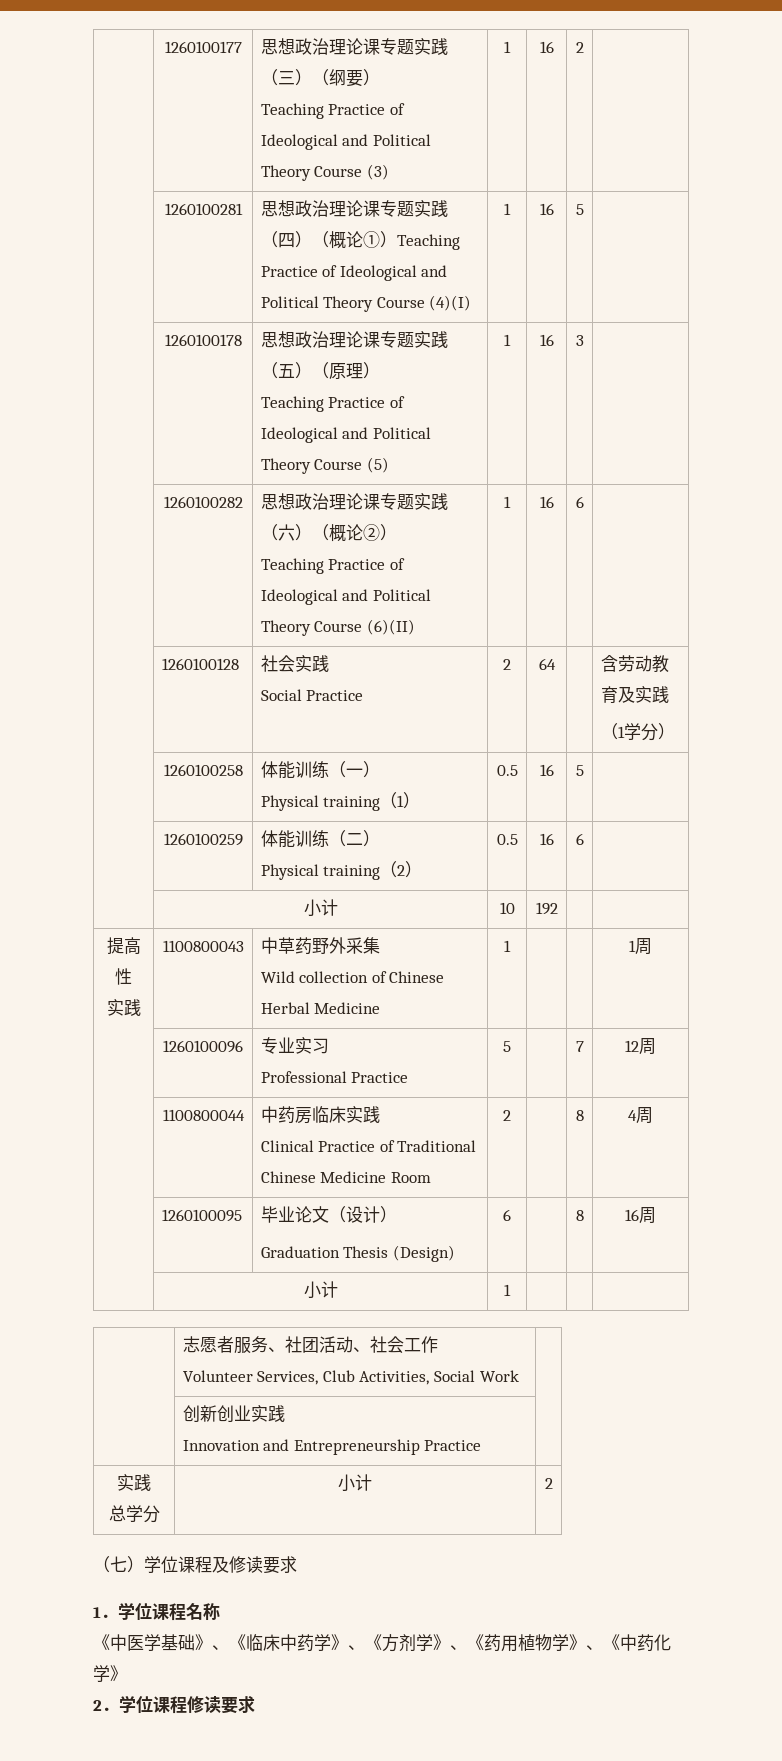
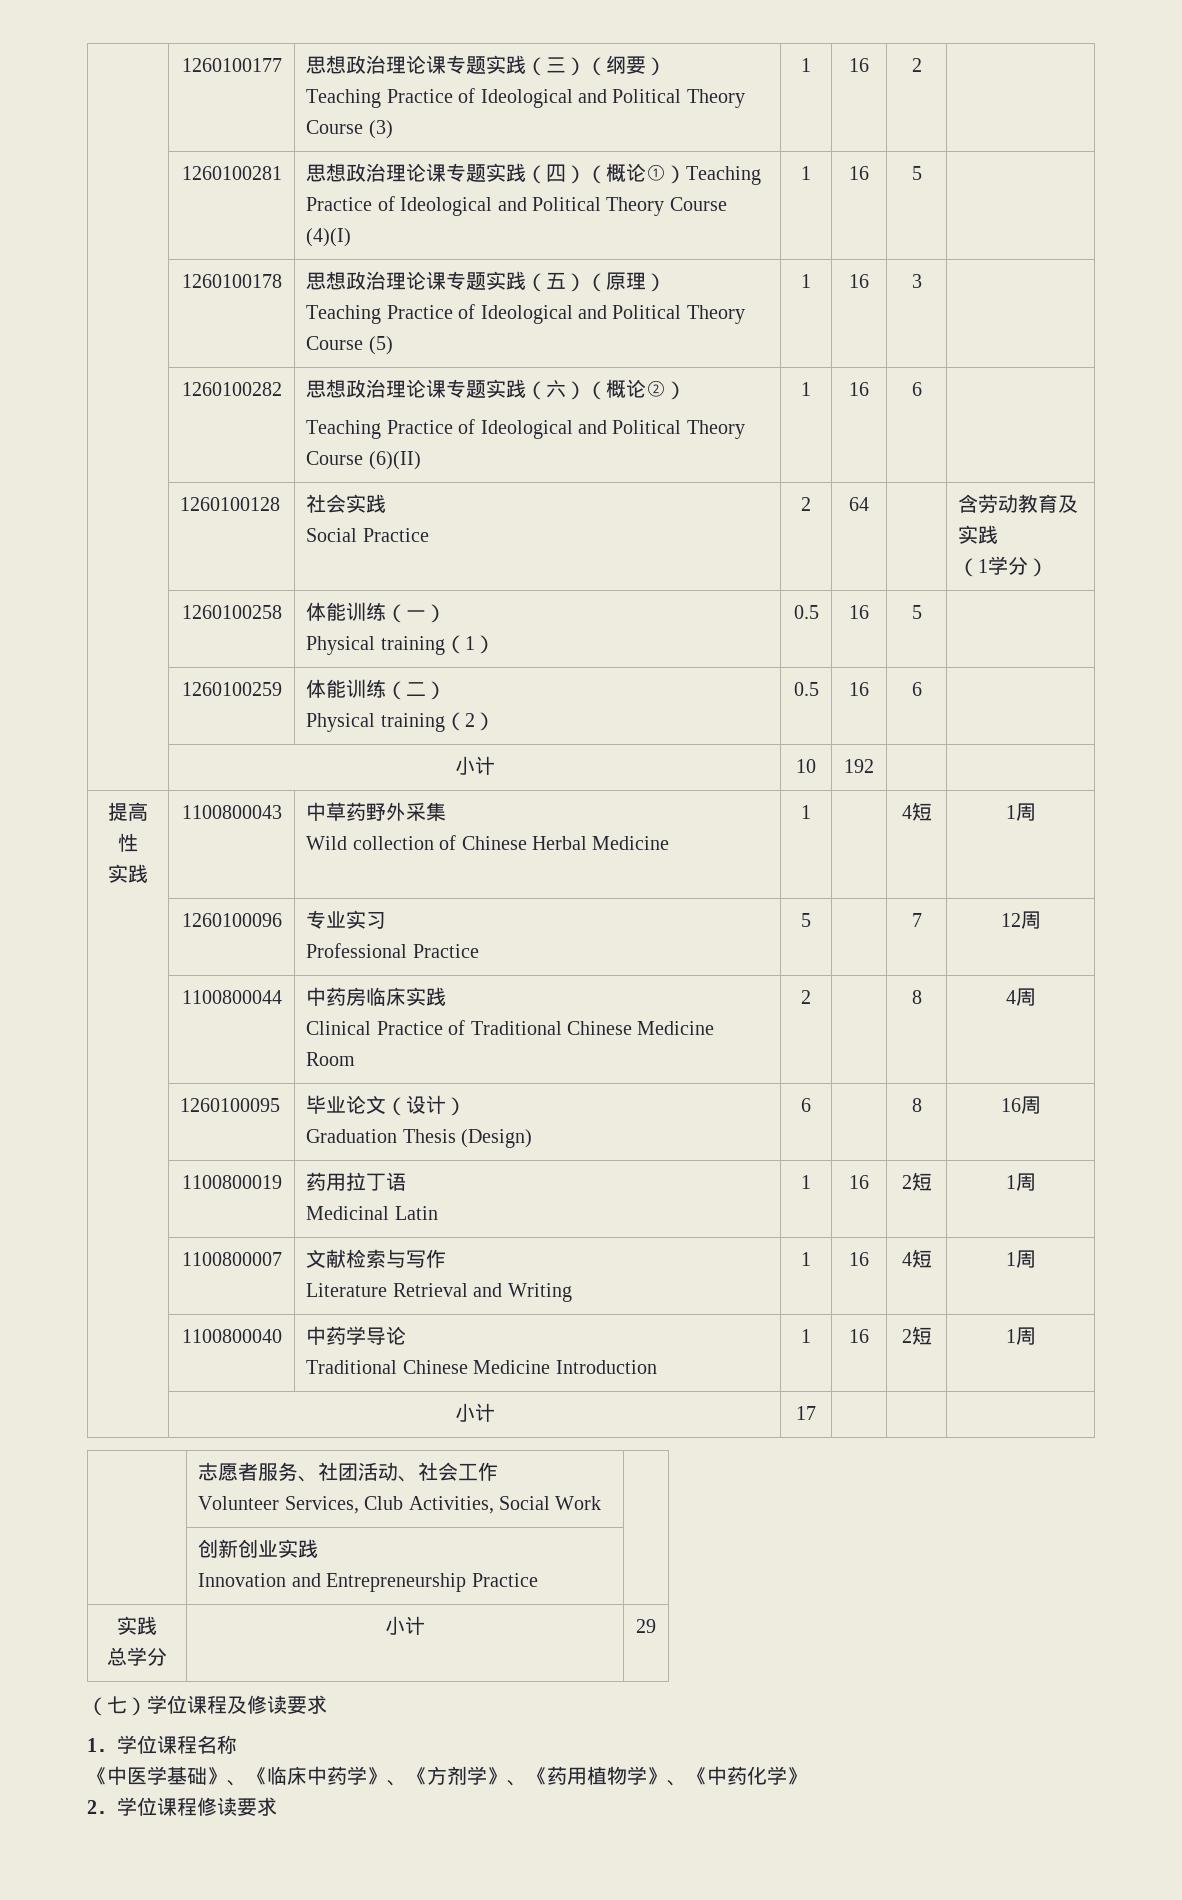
(511, 946) none -> [901,802,932,821] 4短
[303,1281,338,1299] [504,1284,511,1296] // | 小计 | 1 -> [181,1175,282,1189] [306,1172,407,1191] [306,1206,438,1220] [801,1175,811,1189] [849,1175,869,1189] [901,1172,932,1191] [1005,1173,1036,1191] [181,1252,282,1266] [306,1249,447,1268] [306,1283,572,1302] [801,1252,811,1266] [849,1252,869,1266] [901,1249,932,1268] [1005,1250,1036,1268] [181,1329,282,1343] [306,1326,407,1345] [306,1360,657,1374] [801,1329,811,1343] [849,1329,869,1343] [901,1326,932,1345] [1005,1327,1036,1345] [454,1403,495,1422] [796,1406,816,1420] // | 1100800019 | 药用拉丁语 // Medicinal Latin | 1 | 16 | 2短 | 1周 // | 1100800007 | 文献检索与写作 // Literature Retrieval and Writing | 1 | 16 | 4短 | 1周 // | 1100800040 | 中药学导论 // Traditional Chinese Medicine Introduction | 1 | 16 | 2短 | 1周 // | 小计 | 17
[544,1478,553,1489] 2 -> [636,1619,656,1633] 29

